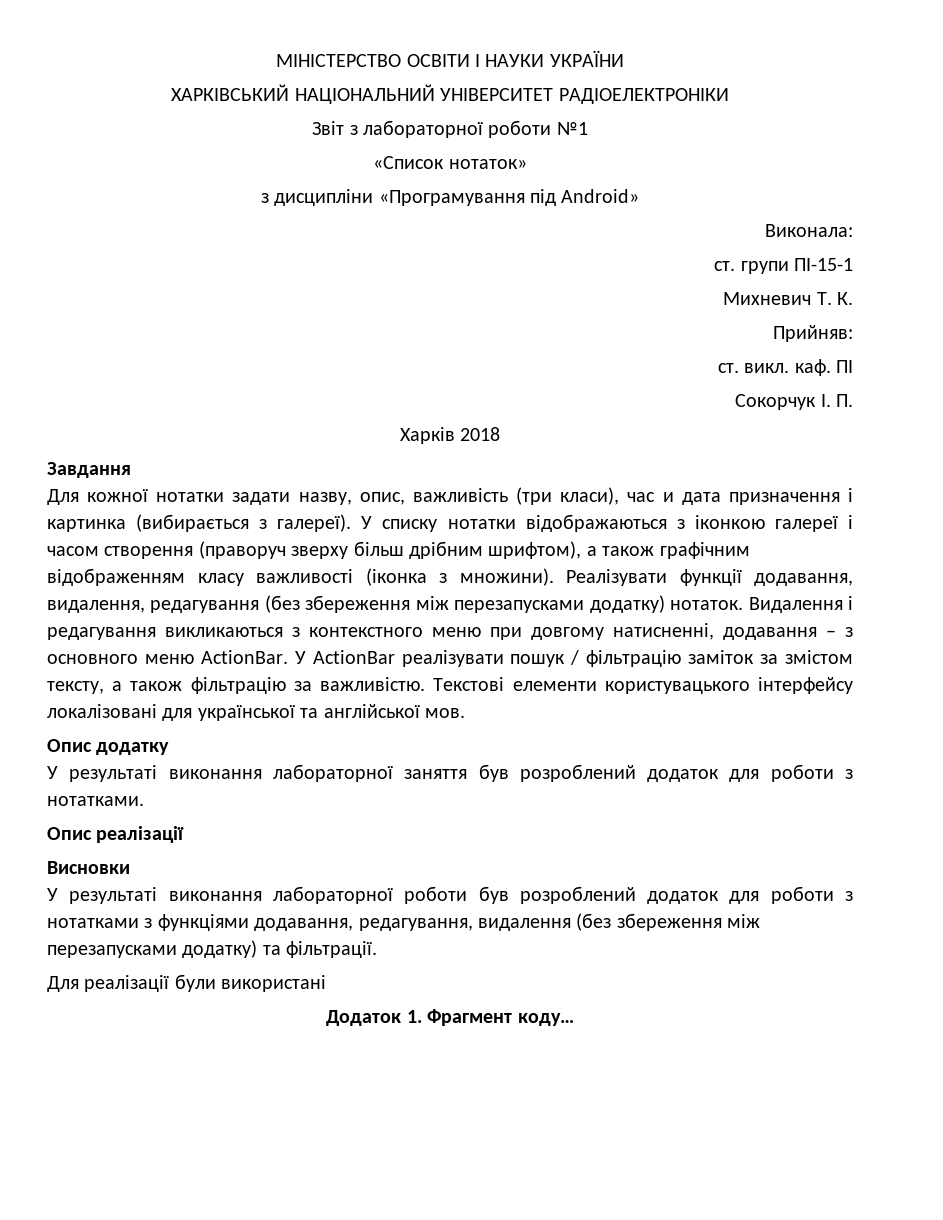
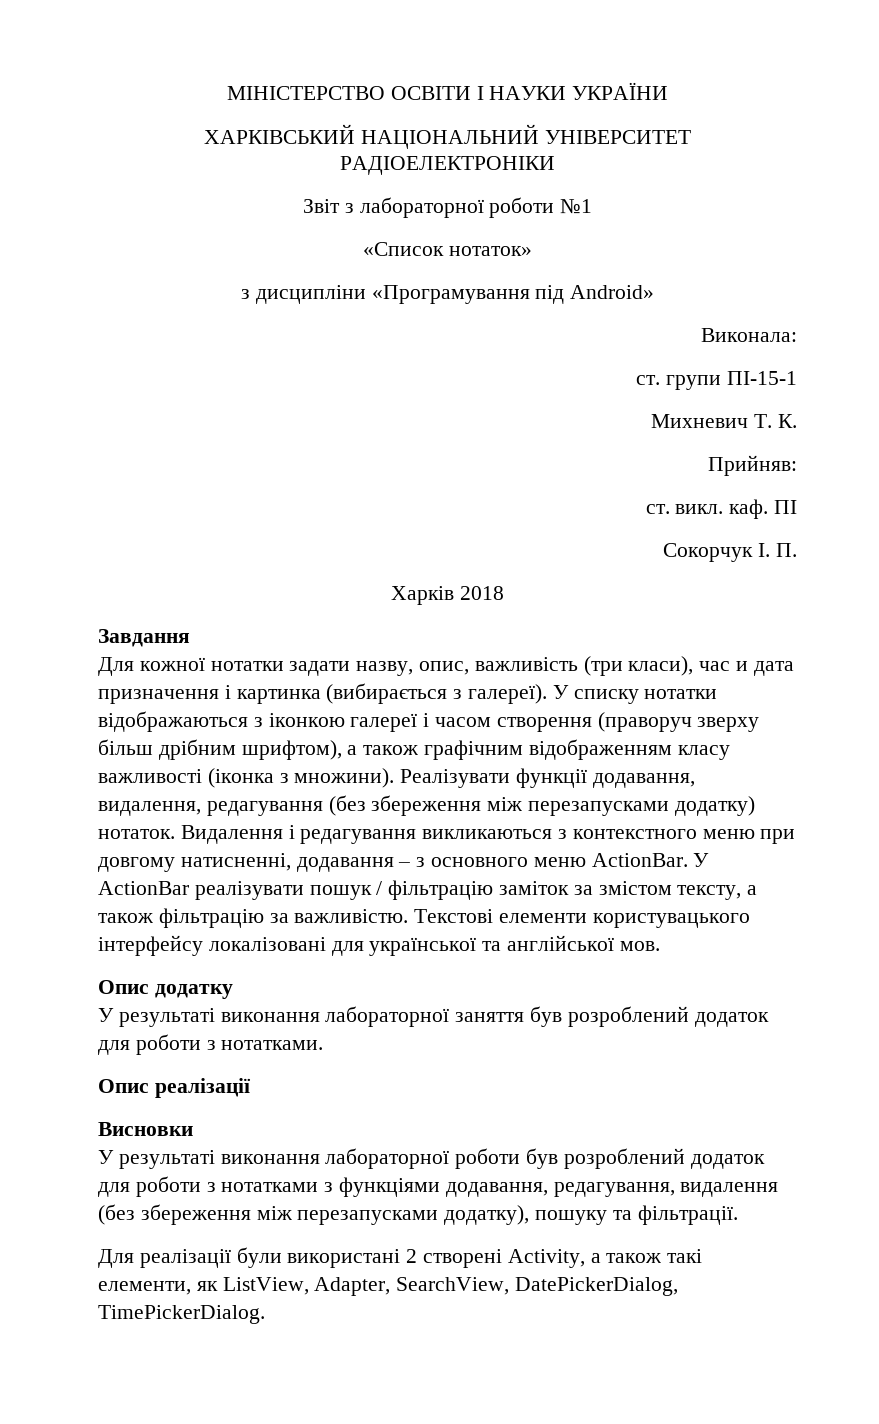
[182,940,258,958] додатку) -> [444,1205,608,1225] додатку), пошуку
[326,1009,574,1026] // Додаток 1. Фрагмент коду… -> [406,1249,703,1268] [98,1277,679,1296] [98,1305,265,1324] 2 створені Activity, а також такі елементи, як ListView, Adapter, SearchView, DatePickerDialog, TimePickerDialog.

